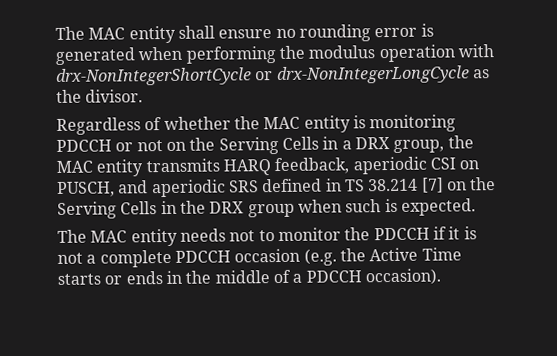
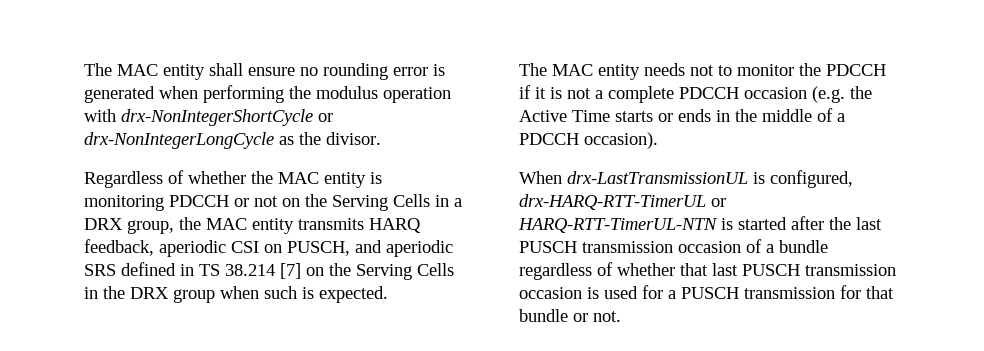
(441, 277) none -> [519,170,853,188] [519,194,726,210] [518,216,882,233] [519,239,828,253] [519,262,896,280] [519,285,894,299] [519,309,621,322] // When drx-LastTransmissionUL is configured, drx-HARQ-RTT-TimerUL or HARQ-RTT-TimerUL-NTN is started after the last PUSCH transmission occasion of a bundle regardless of whether that last PUSCH transmission occasion is used for a PUSCH transmission for that bundle or not.

